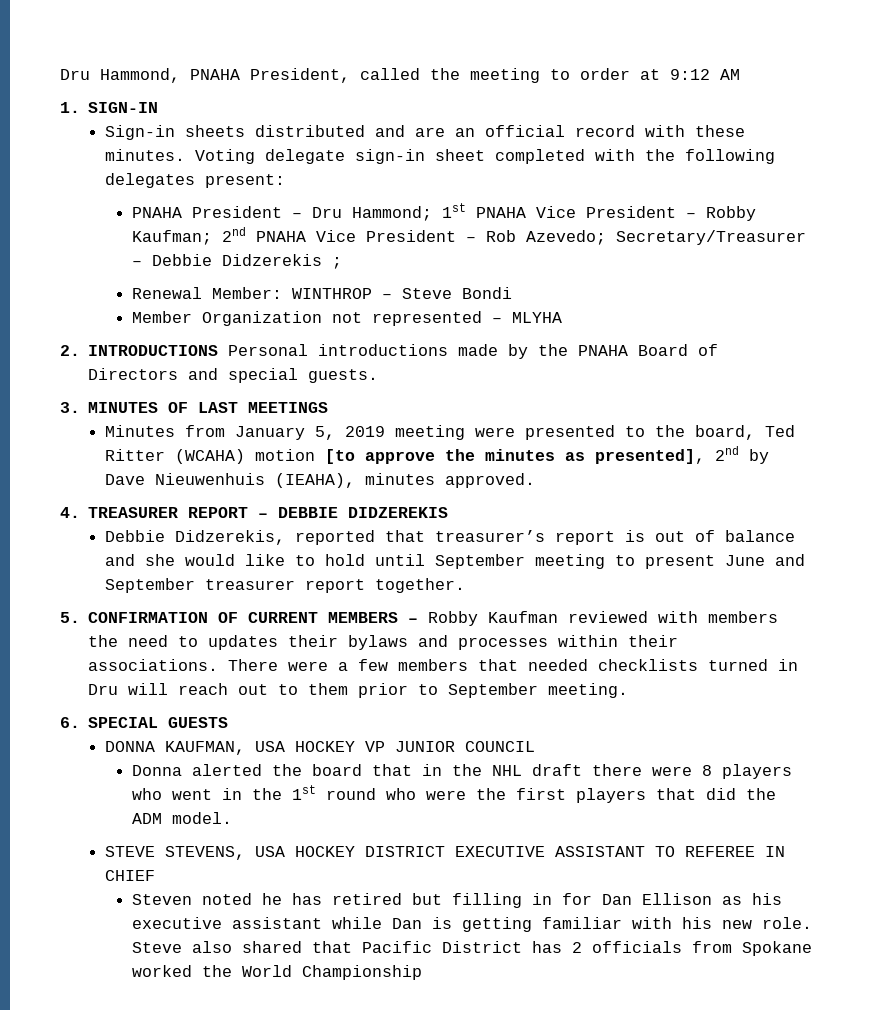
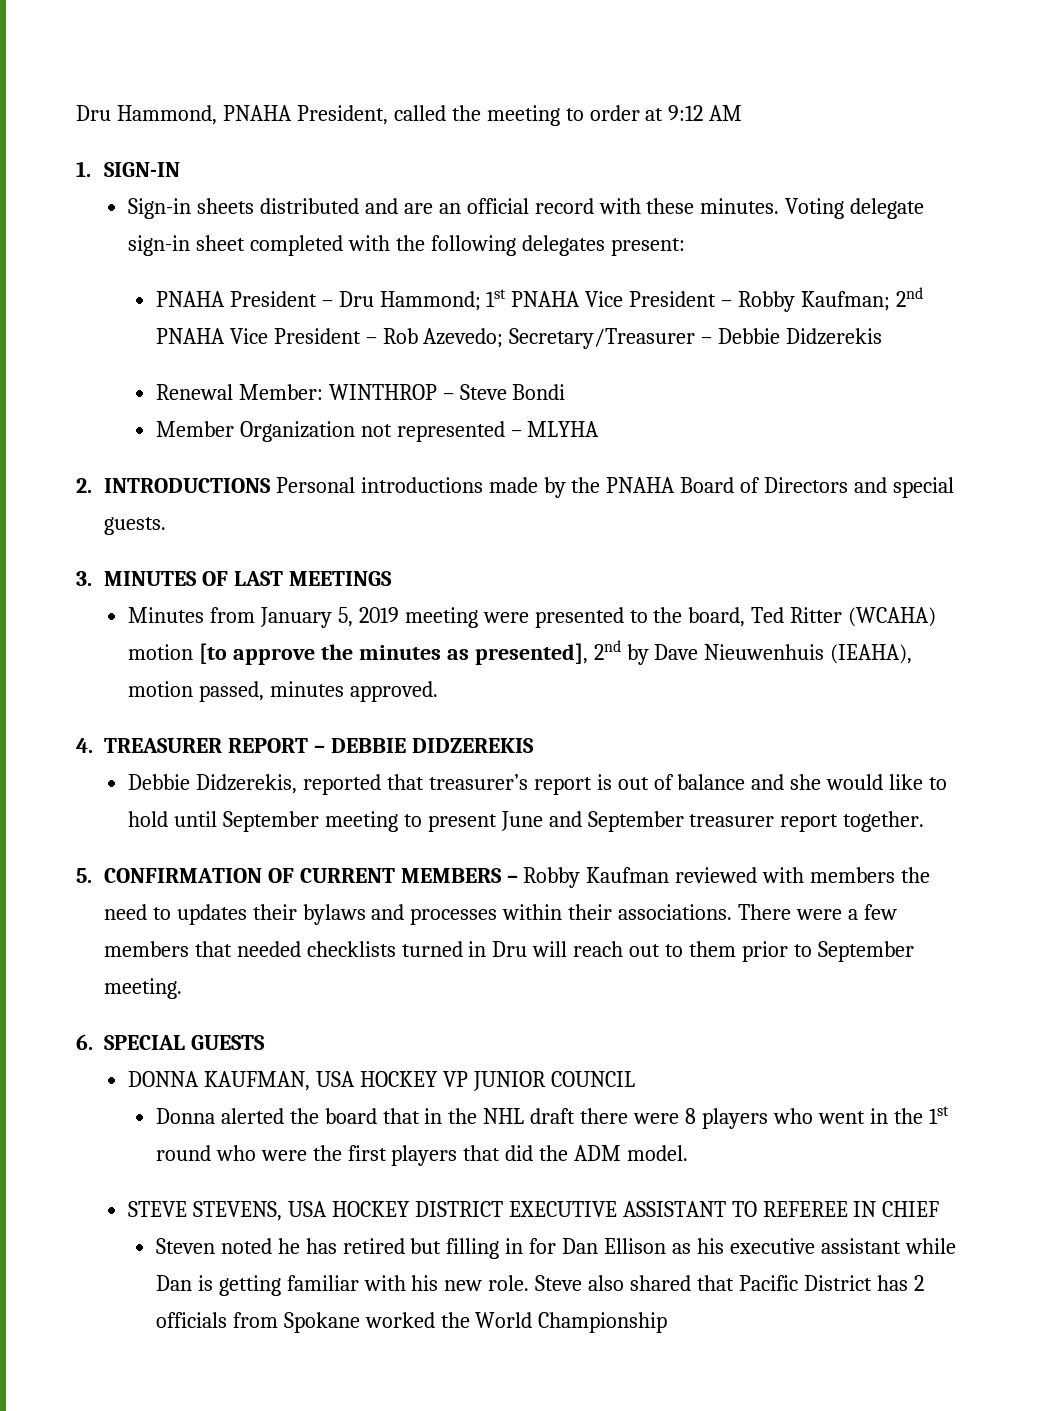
[331,257,342,269] ; -> (883, 336) none
(355, 480) none -> [127,681,264,702] motion passed,

